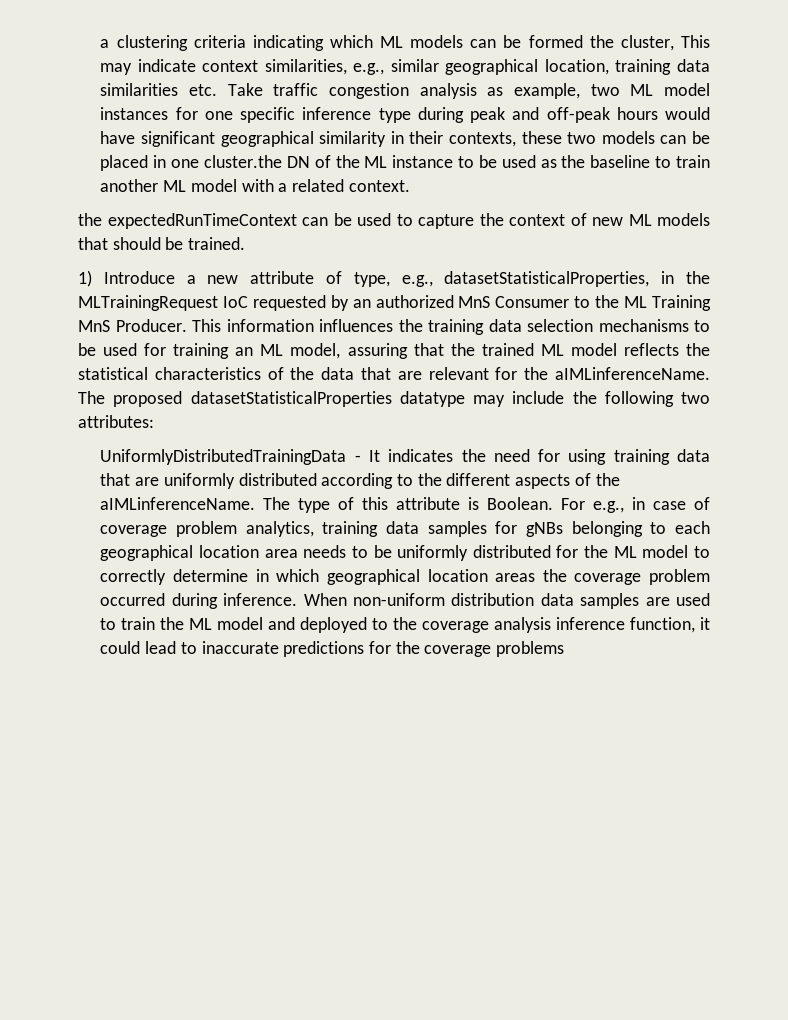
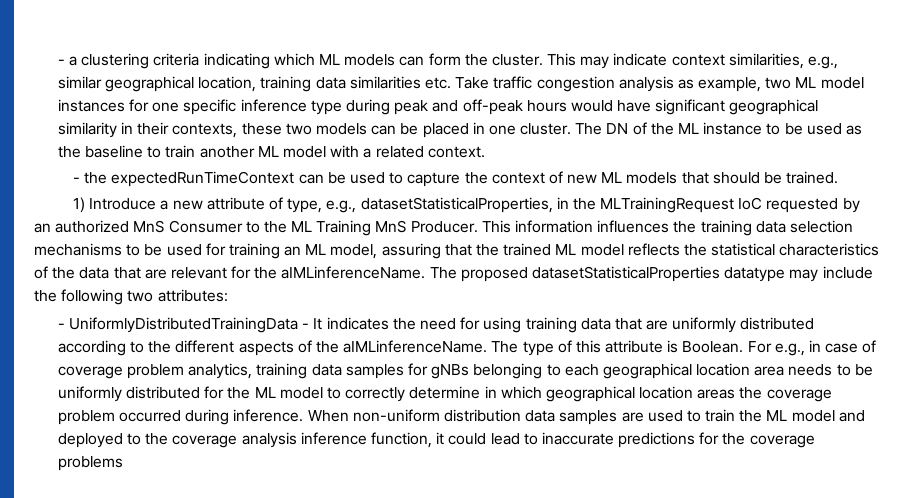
(100, 43) none -> [57,59,65,65] -
[503,35,674,51] be formed the cluster, -> [428,53,543,66] form the cluster.
[203,155,282,168] cluster.the -> [520,123,603,135] cluster. The
(410, 186) none -> [73,177,81,183] -
(154, 421) none -> [57,323,65,329] -

